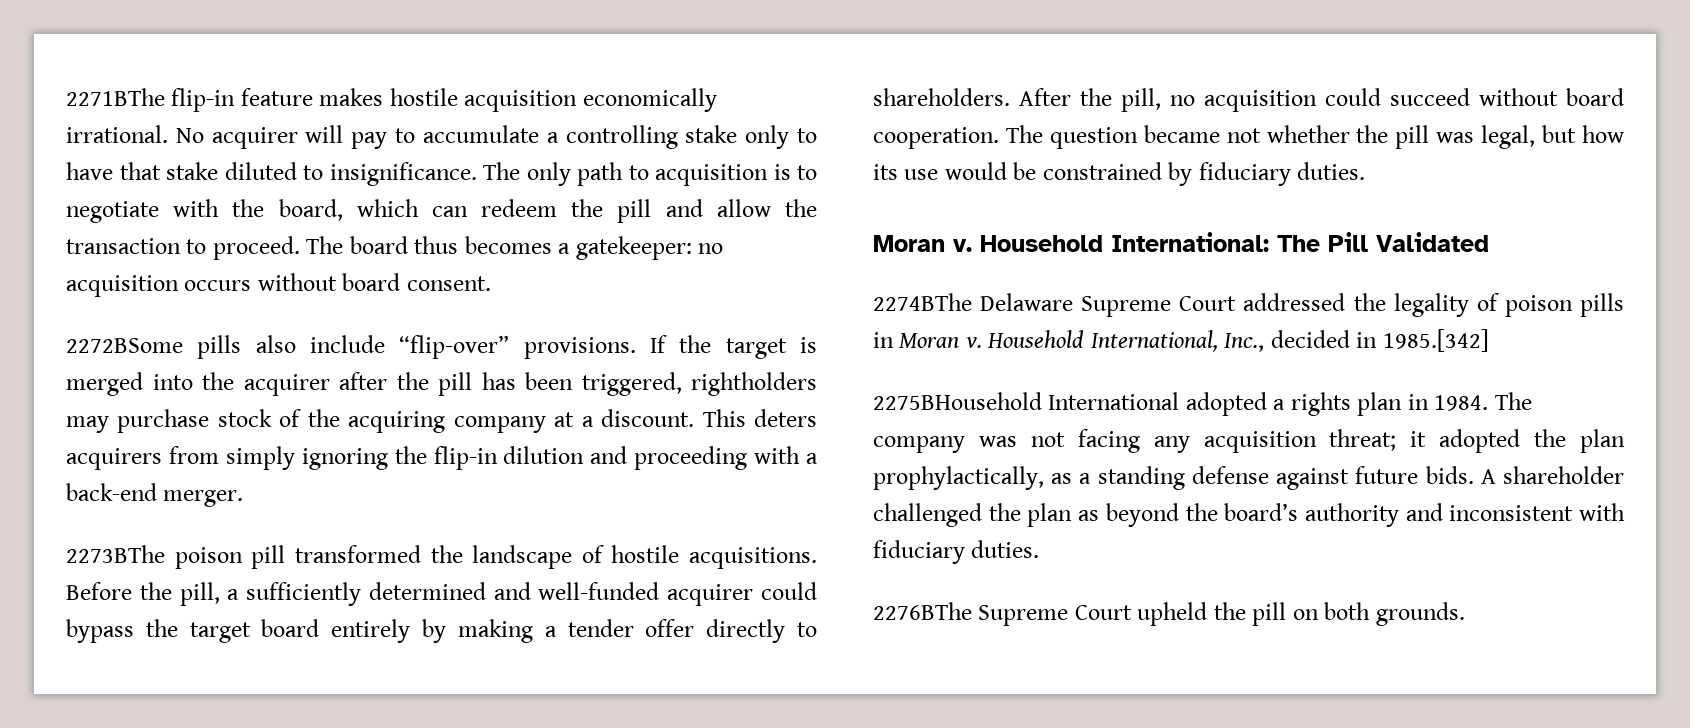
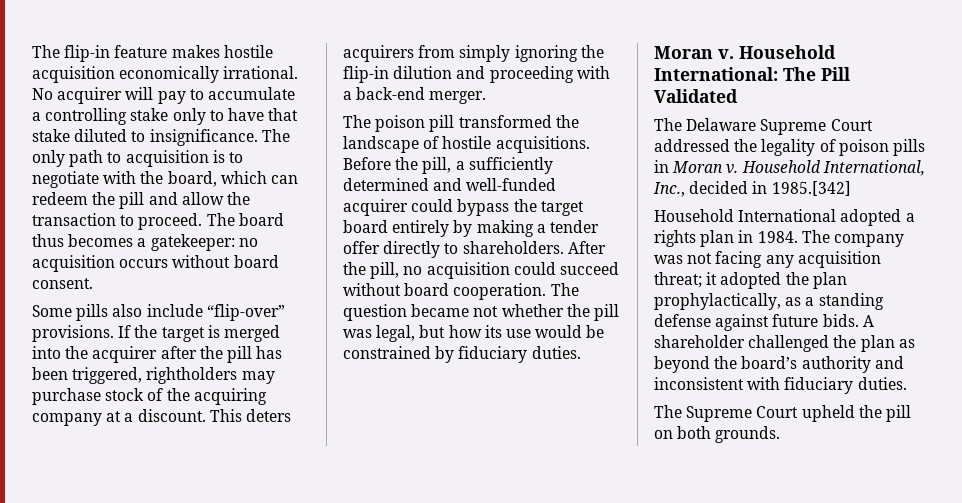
[66,88,165,106] 2271BThe -> [32,45,60,58] The
[66,338,183,353] 2272BSome -> [32,305,72,317] Some
[66,545,165,563] 2273BThe -> [343,115,371,128] The
[873,293,972,311] 2274BThe -> [654,118,682,131] The
[873,392,1042,410] 2275BHousehold -> [654,209,734,222] Household
[873,602,972,620] 2276BThe -> [654,405,682,418] The

